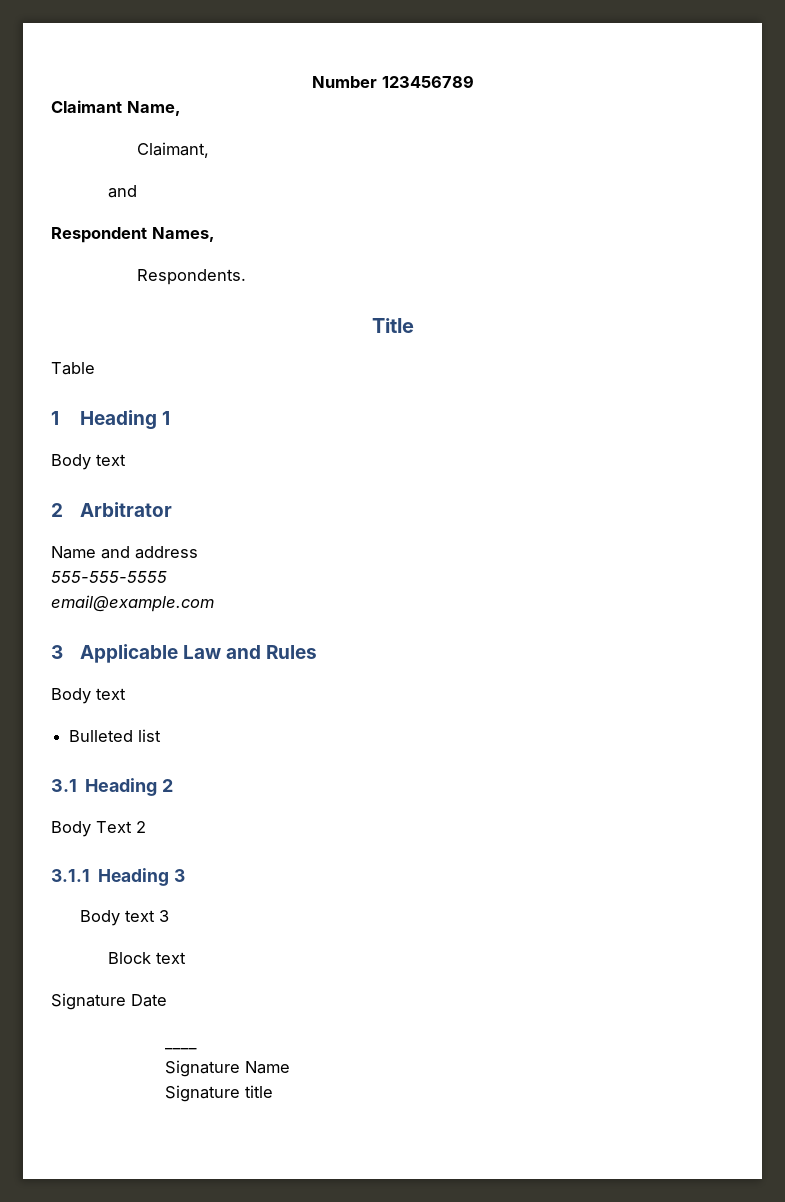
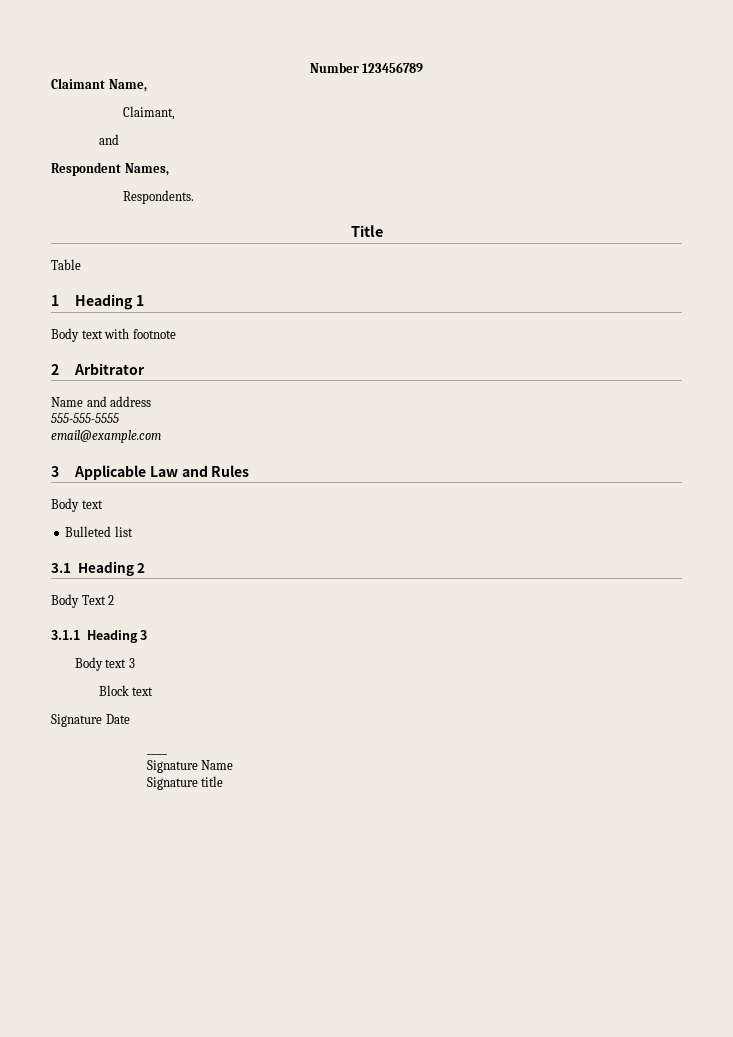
(126, 460) none -> [104,328,176,339] with footnote

